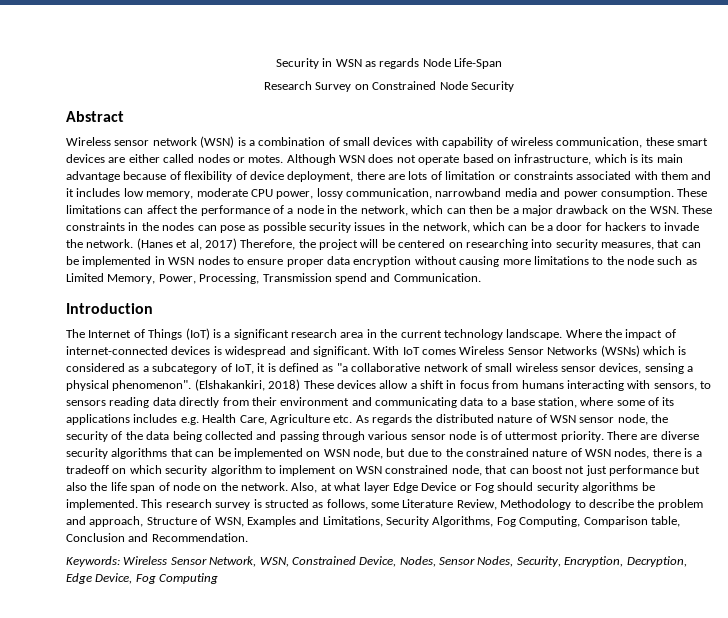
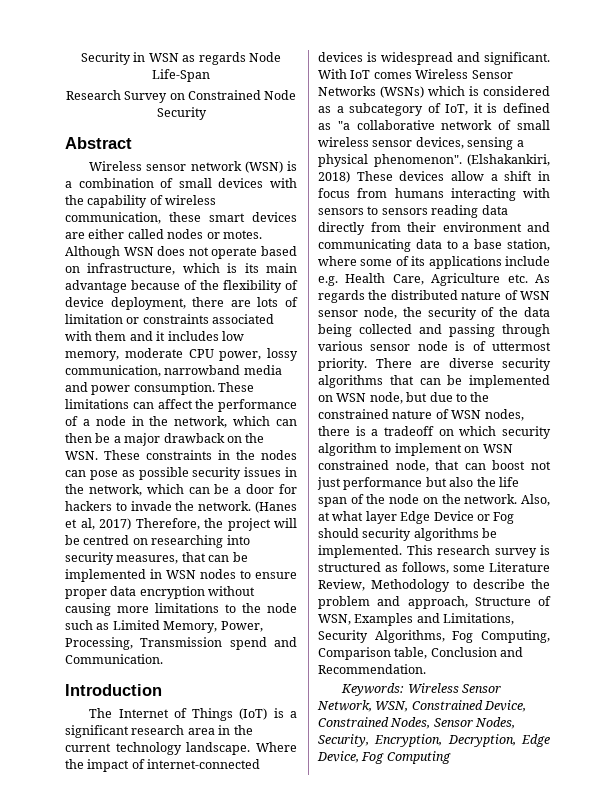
(439, 141) none -> [65,195,84,205] the
(181, 175) none -> [200,280,219,290] the
[398,239,446,248] centered -> [83,535,130,545] centred
[653,383,697,391] sensors, -> [318,208,364,215] sensors
[133,414,178,423] includes -> [505,256,550,266] include
(170, 486) none -> [366,494,386,504] the
[264,499,309,508] structed -> [318,562,381,572] structured
(397, 561) none -> [318,717,389,727] Constrained

